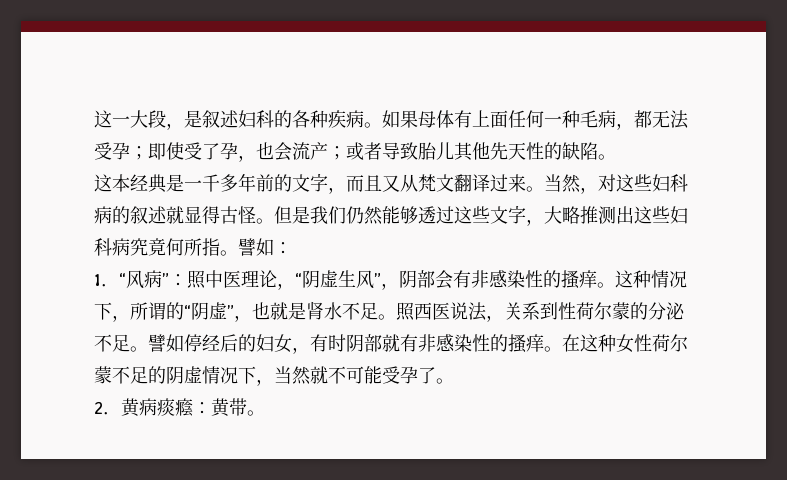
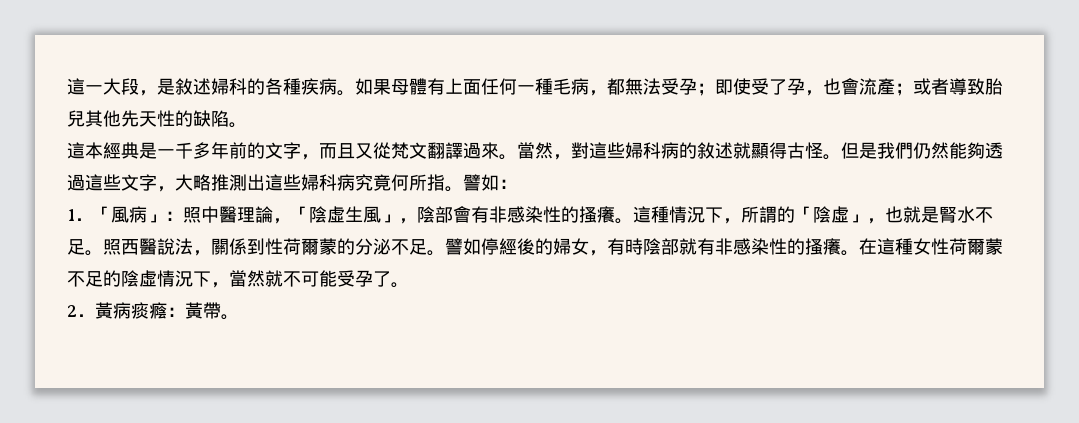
[94,110,112,128] 这 -> [67,78,85,95] 這
[202,110,328,128] 叙述妇科的各种 -> [175,78,301,95] 敘述婦科的各種
[436,110,454,128] 体 -> [409,78,427,95] 體
[562,110,580,128] 种 -> [535,78,553,95] 種
[652,110,670,128] 无 -> [625,78,643,95] 無
[274,142,454,161] 会流产；或者导致胎儿 -> [841,78,1003,96] [67,110,85,127] 會流產；或者導致胎兒
[94,174,148,192] 这本经 -> [67,142,121,159] 這本經
[400,174,688,194] [94,206,472,225] 从梵文翻译过来。当然，对这些妇科病的叙述就显得古怪。但是我们仍然能够透过这 -> [373,142,1003,160] [67,174,103,191] 從梵文翻譯過來。當然，對這些婦科病的敘述就顯得古怪。但是我們仍然能夠透過這
[598,206,688,224] 测出这些妇 -> [229,174,319,191] 測出這些婦
[119,270,687,290] [94,302,234,322] “风病”：照中医理论，“阴虚生风”，阴部会有非感染性的搔痒。这种情况下，所谓的“阴虚” -> [93,206,867,224] 「風病」：照中醫理論，「陰虛生風」，陰部會有非感染性的搔癢。這種情況下，所謂的「陰虛」
[306,301,324,320] 肾 -> [939,206,957,223] 腎
[432,302,612,322] 医说法，关系到性荷尔 -> [139,238,319,256] 醫說法，關係到性荷爾
[202,334,364,354] 经后的妇女，有时阴 -> [499,238,661,256] 經後的婦女，有時陰
[526,334,688,353] [94,366,292,386] 痒。在这种女性荷尔蒙不足的阴虚情况下，当 -> [823,238,1003,256] [67,270,247,288] 癢。在這種女性荷爾蒙不足的陰虛情況下，當
[121,398,140,417] 黄 -> [95,302,113,319] 黃
[211,398,247,417] 黄带 -> [185,302,221,319] 黃帶

